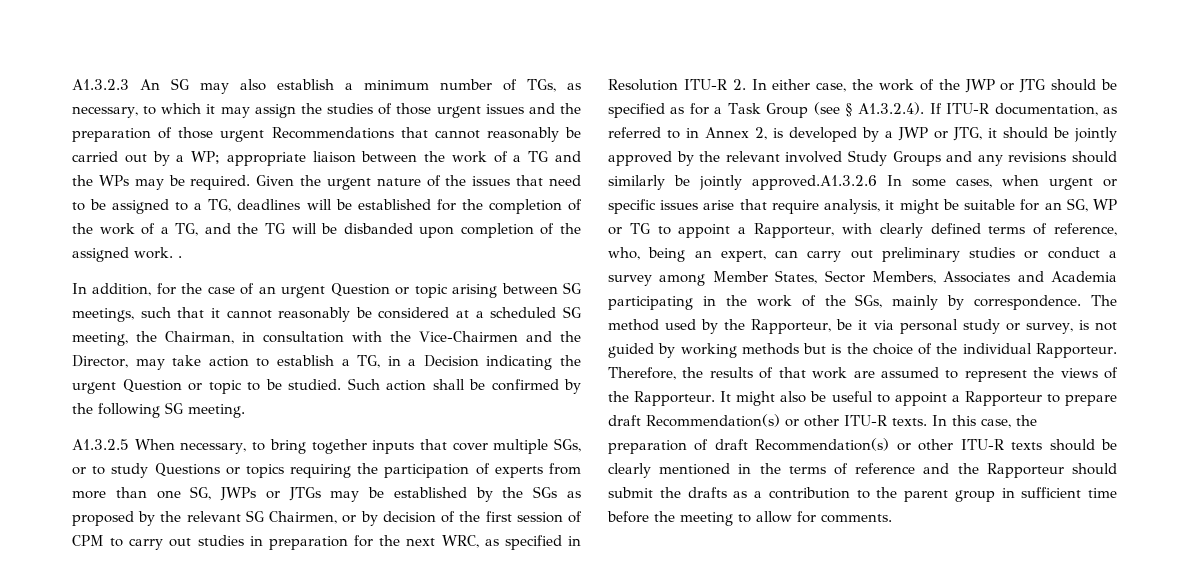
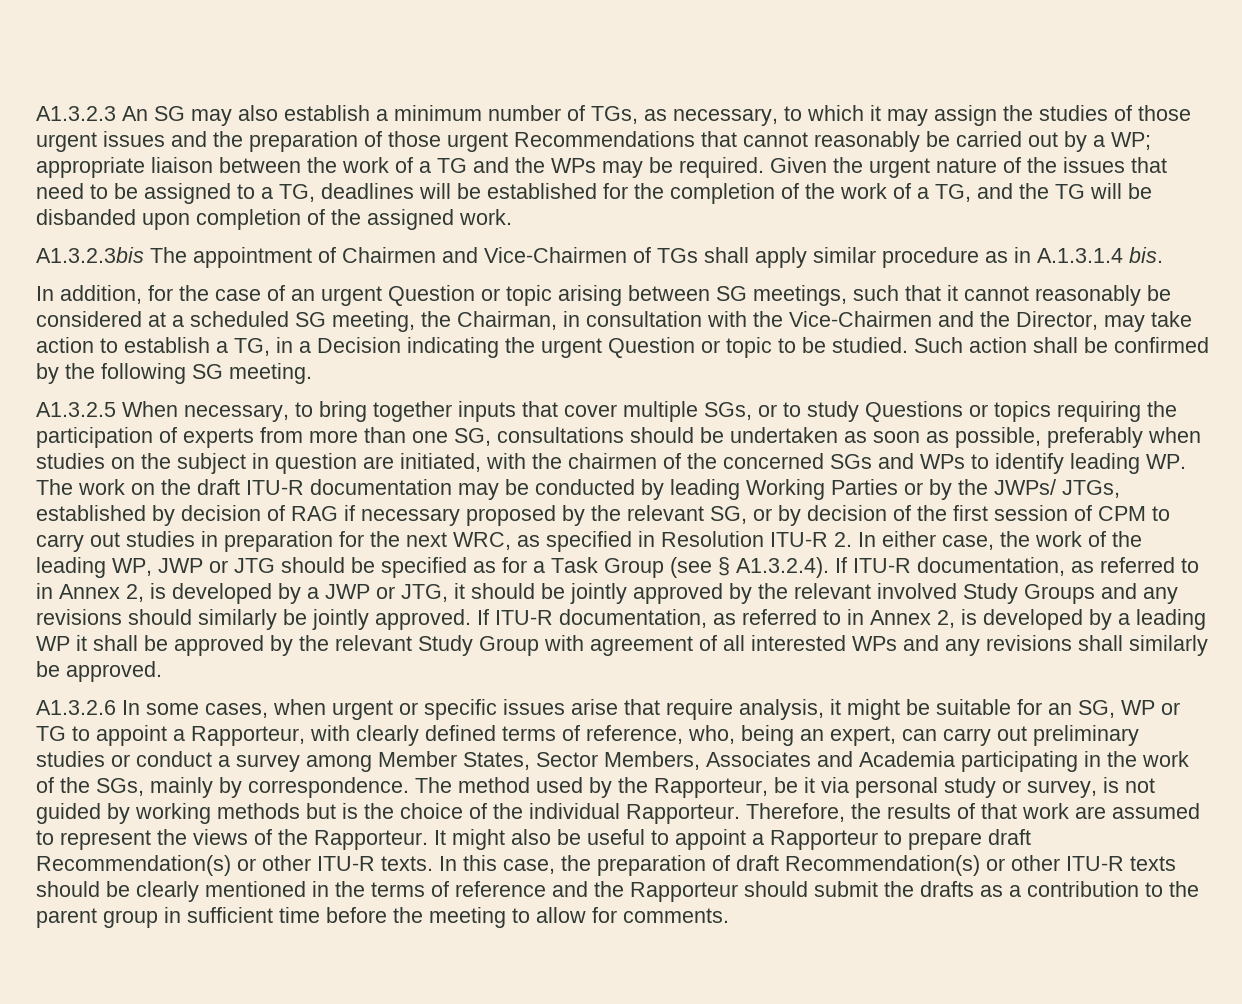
[178,256,182,258] . -> [36,247,1163,268] // A1.3.2.3bis The appointment of Chairmen and Vice-Chairmen of TGs shall apply similar procedure as in A.1.3.1.4 bis.
[220,486,581,502] JWPs or JTGs may be established by the SGs as -> [497,427,1201,448] [36,453,1186,474] [36,479,1120,500] [36,505,460,526] consultations should be undertaken as soon as possible, preferably when studies on the subject in question are initiated, with the chairmen of the concerned SGs and WPs to identify leading WP. The work on the draft ITU-R documentation may be conducted by leading Working Parties or by the JWPs/ JTGs, established by decision of RAG if necessary
[245,510,338,524] SG Chairmen, -> [710,506,747,524] SG,
(960, 84) none -> [36,557,152,578] leading WP,
[752,175,877,190] approved.A1.3.2.6 -> [375,609,1206,630] [36,635,1208,656] [36,661,162,682] [36,700,116,715] approved. If ITU-R documentation, as referred to in Annex 2, is developed by a leading WP it shall be approved by the relevant Study Group with agreement of all interested WPs and any revisions shall similarly be approved. // A1.3.2.6

